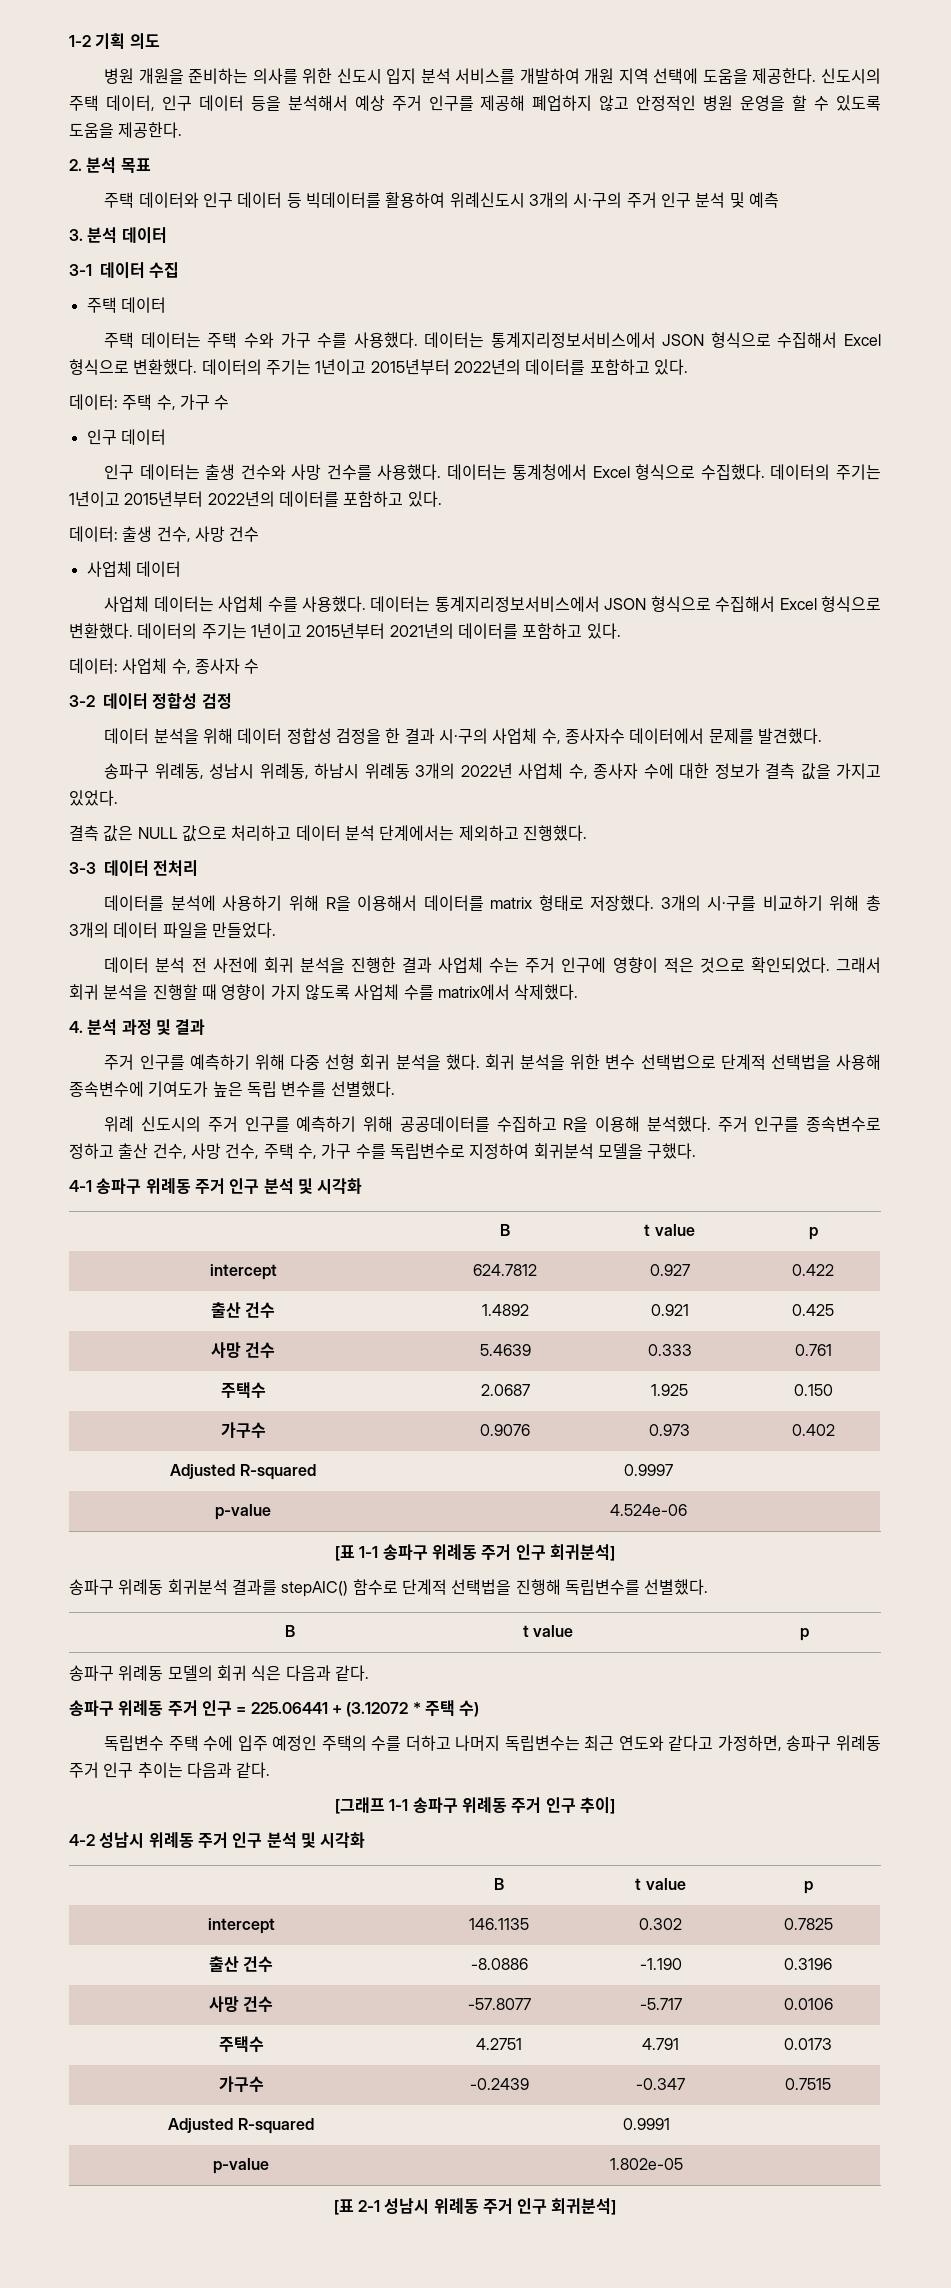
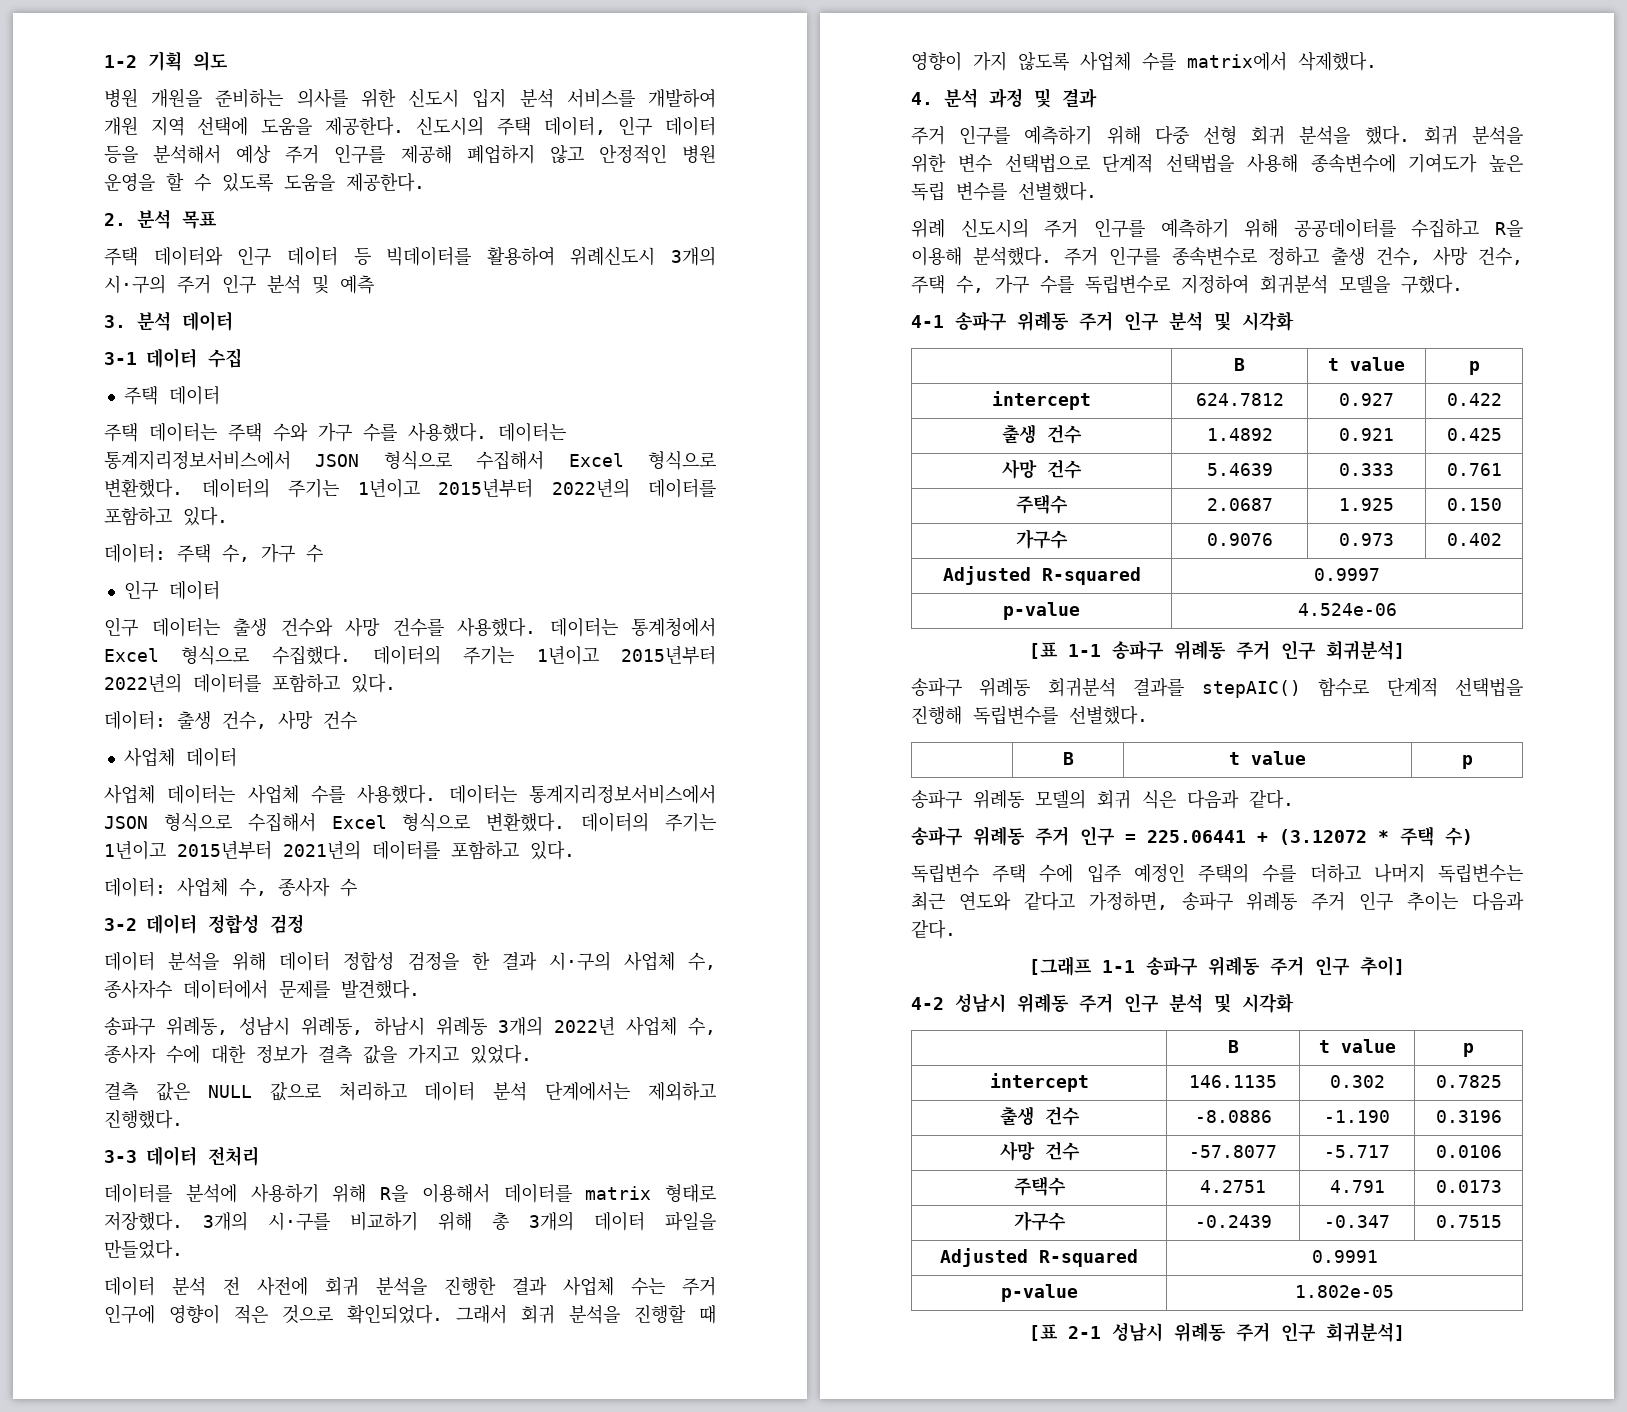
[118,1143,149,1159] 출산 -> [1330,247,1365,266] 출생
[210,1302,241,1318] 출산 -> [1002,424,1036,444] 출생
[208,1956,239,1972] 출산 -> [999,1106,1034,1126] 출생

